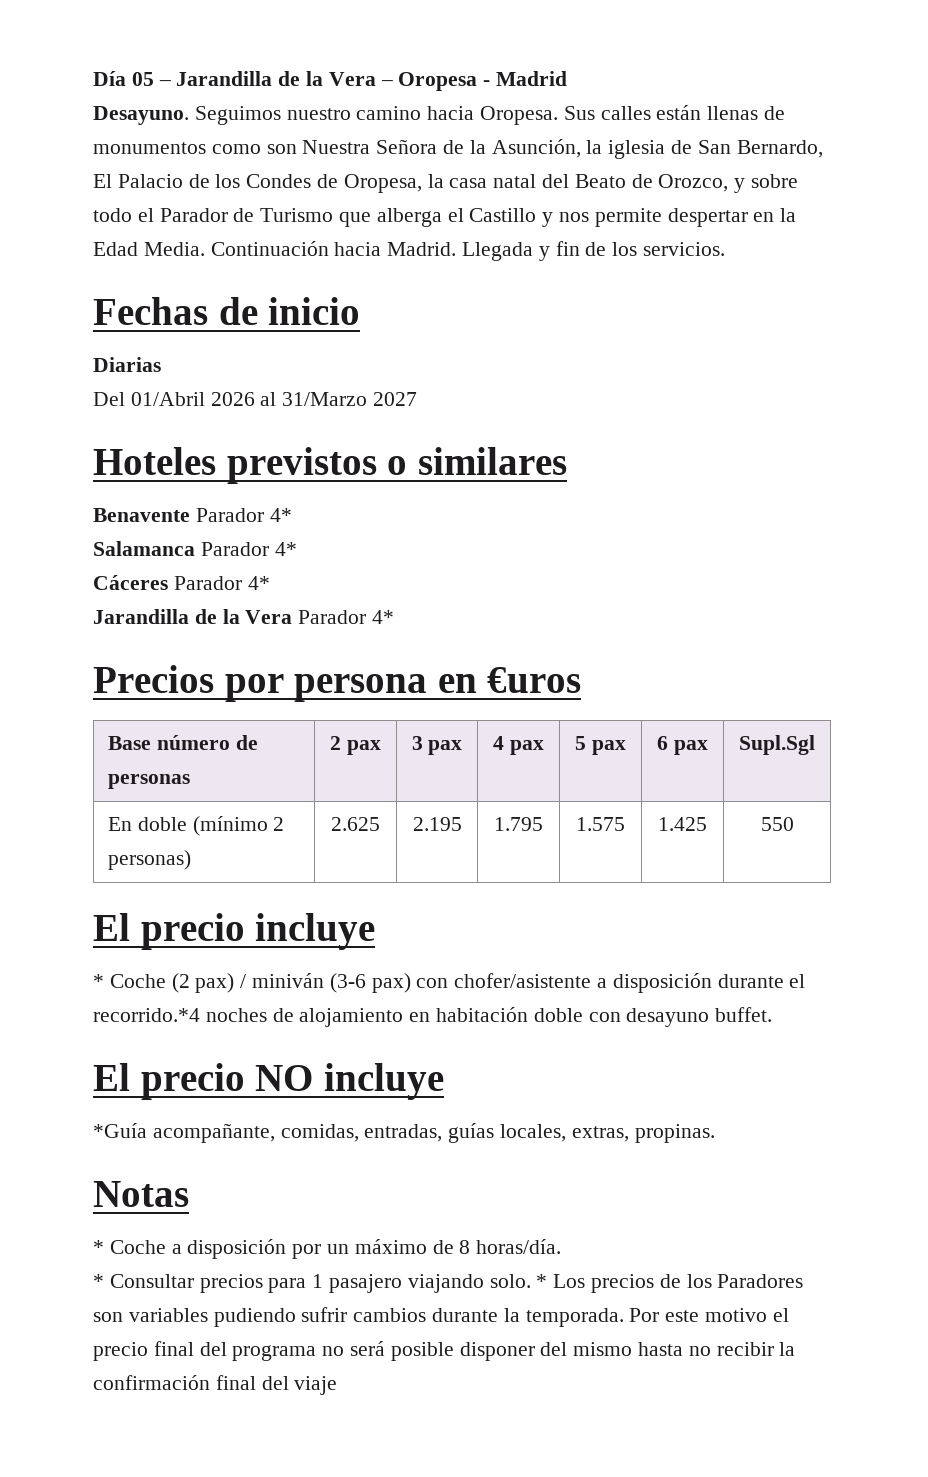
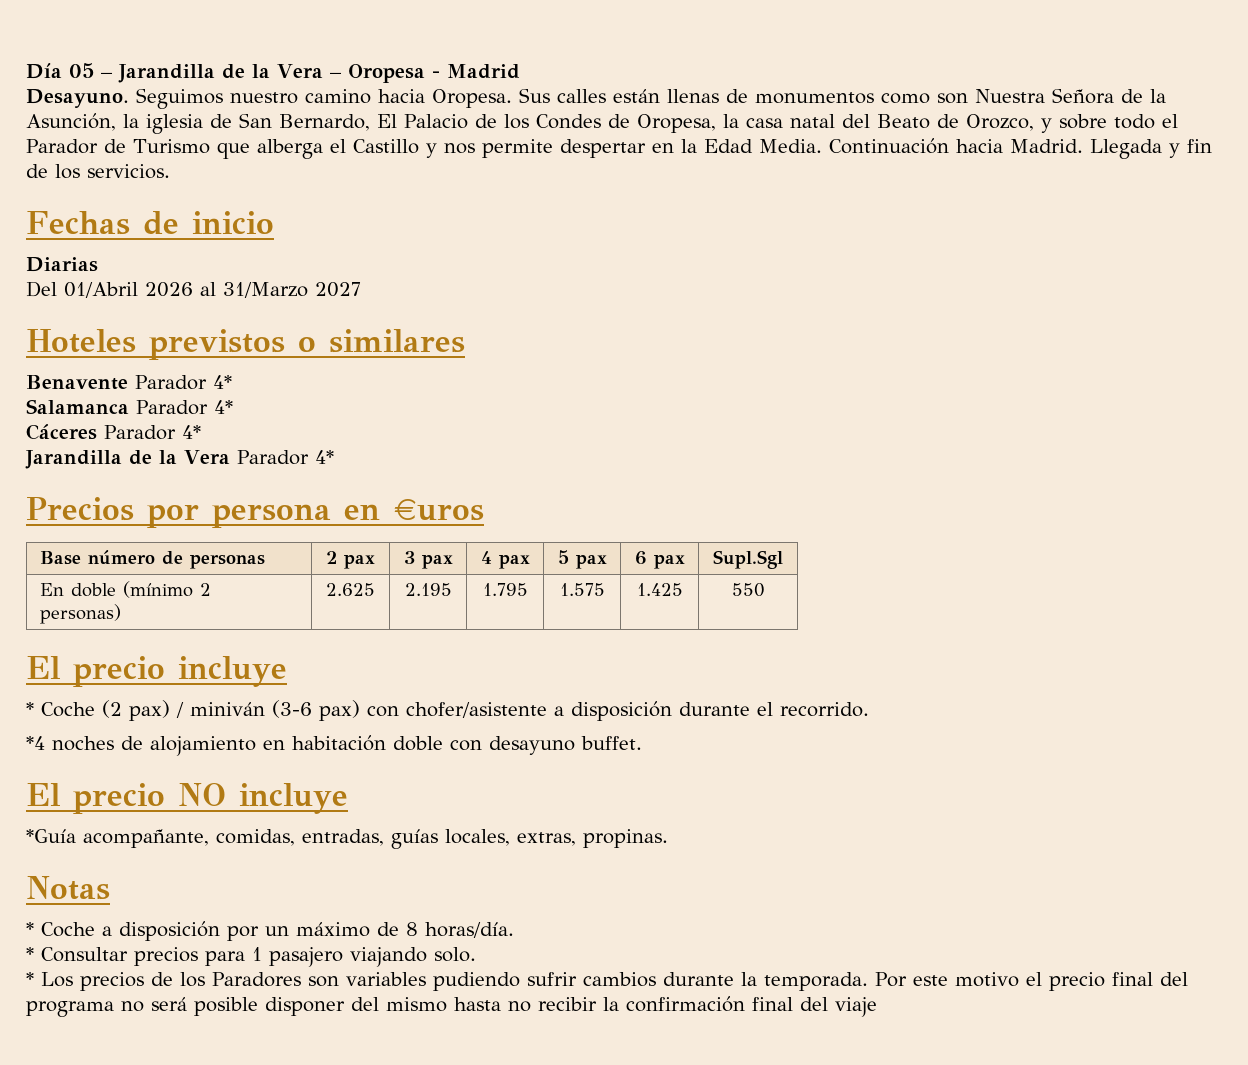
[93,1008,200,1022] recorrido.*4 -> [780,702,869,717] [26,736,45,750] recorrido. // *4
(531, 1281) none -> (476, 954) //

